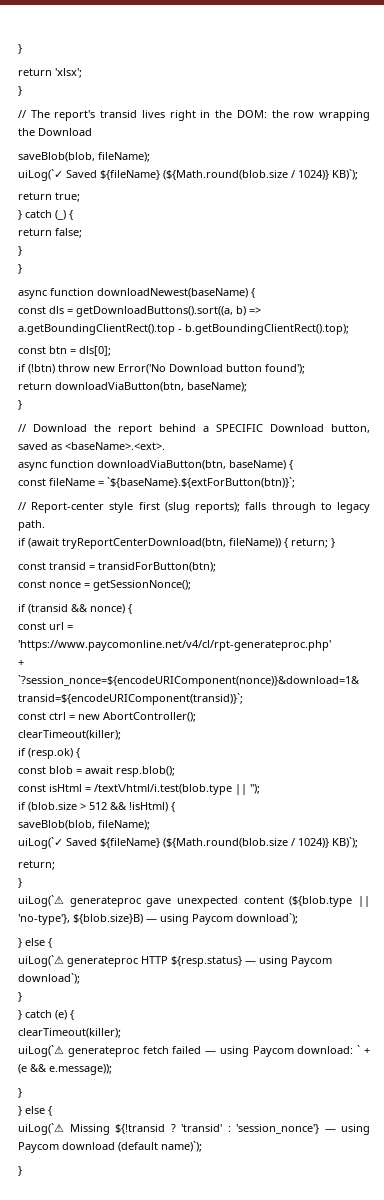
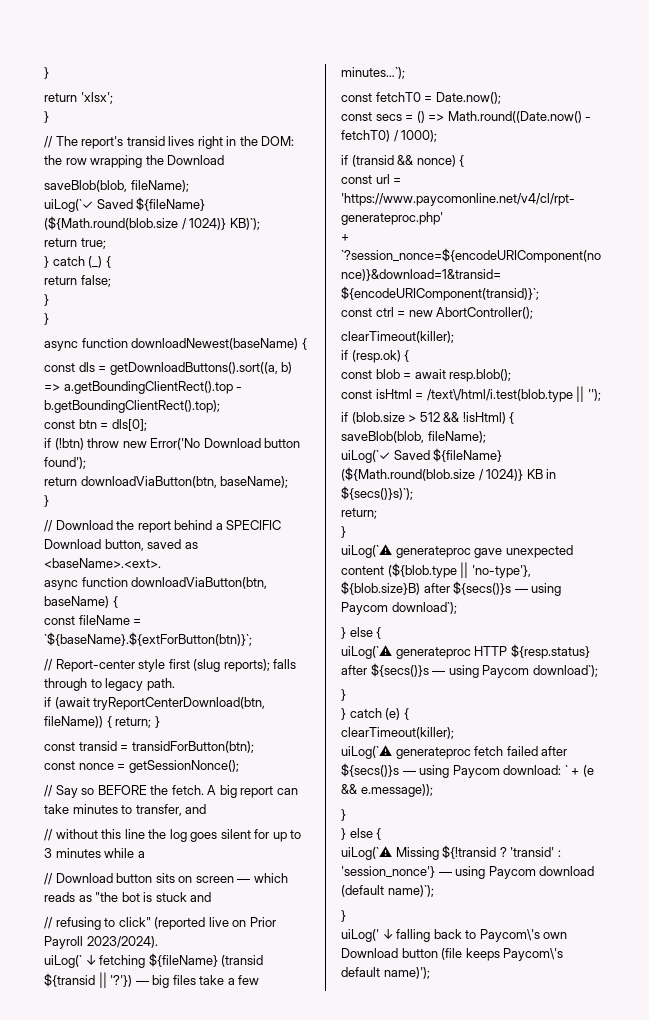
(191, 585) none -> [44,785,298,798] [44,804,207,816] [44,829,302,842] [44,848,145,858] [44,873,288,885] [44,892,212,902] [44,917,276,930] [44,936,158,949] [44,953,264,968] [44,972,260,988] [341,67,405,79] [341,92,501,104] [341,111,592,123] [341,130,438,142] // // Say so BEFORE the fetch. A big report can take minutes to transfer, and // // without this line the log goes silent for up to 3 minutes while a // // Download button sits on screen — which reads as "the bot is stuck and // // refusing to click" (reported live on Prior Payroll 2023/2024). // uiLog(` ↓ fetching ${fileName} (transid ${transid || '?'}) — big files take a few minutes…`); // const fetchT0 = Date.now(); // const secs = () => Math.round((Date.now() - fetchT0) / 1000);
[332,837,358,848] KB)`); -> [526,469,557,479] [341,486,413,500] KB in ${secs()}s)`);
(143, 919) none -> [423,581,512,595] after ${secs()}s
(242, 961) none -> [341,663,429,677] after ${secs()}s
(202, 1050) none -> [541,746,568,756] [341,763,399,777] after ${secs()}s
(22, 1171) none -> [341,929,568,942] [341,948,564,961] [341,967,430,979] // uiLog(' ↓ falling back to Paycom\'s own Download button (file keeps Paycom\'s default name)');

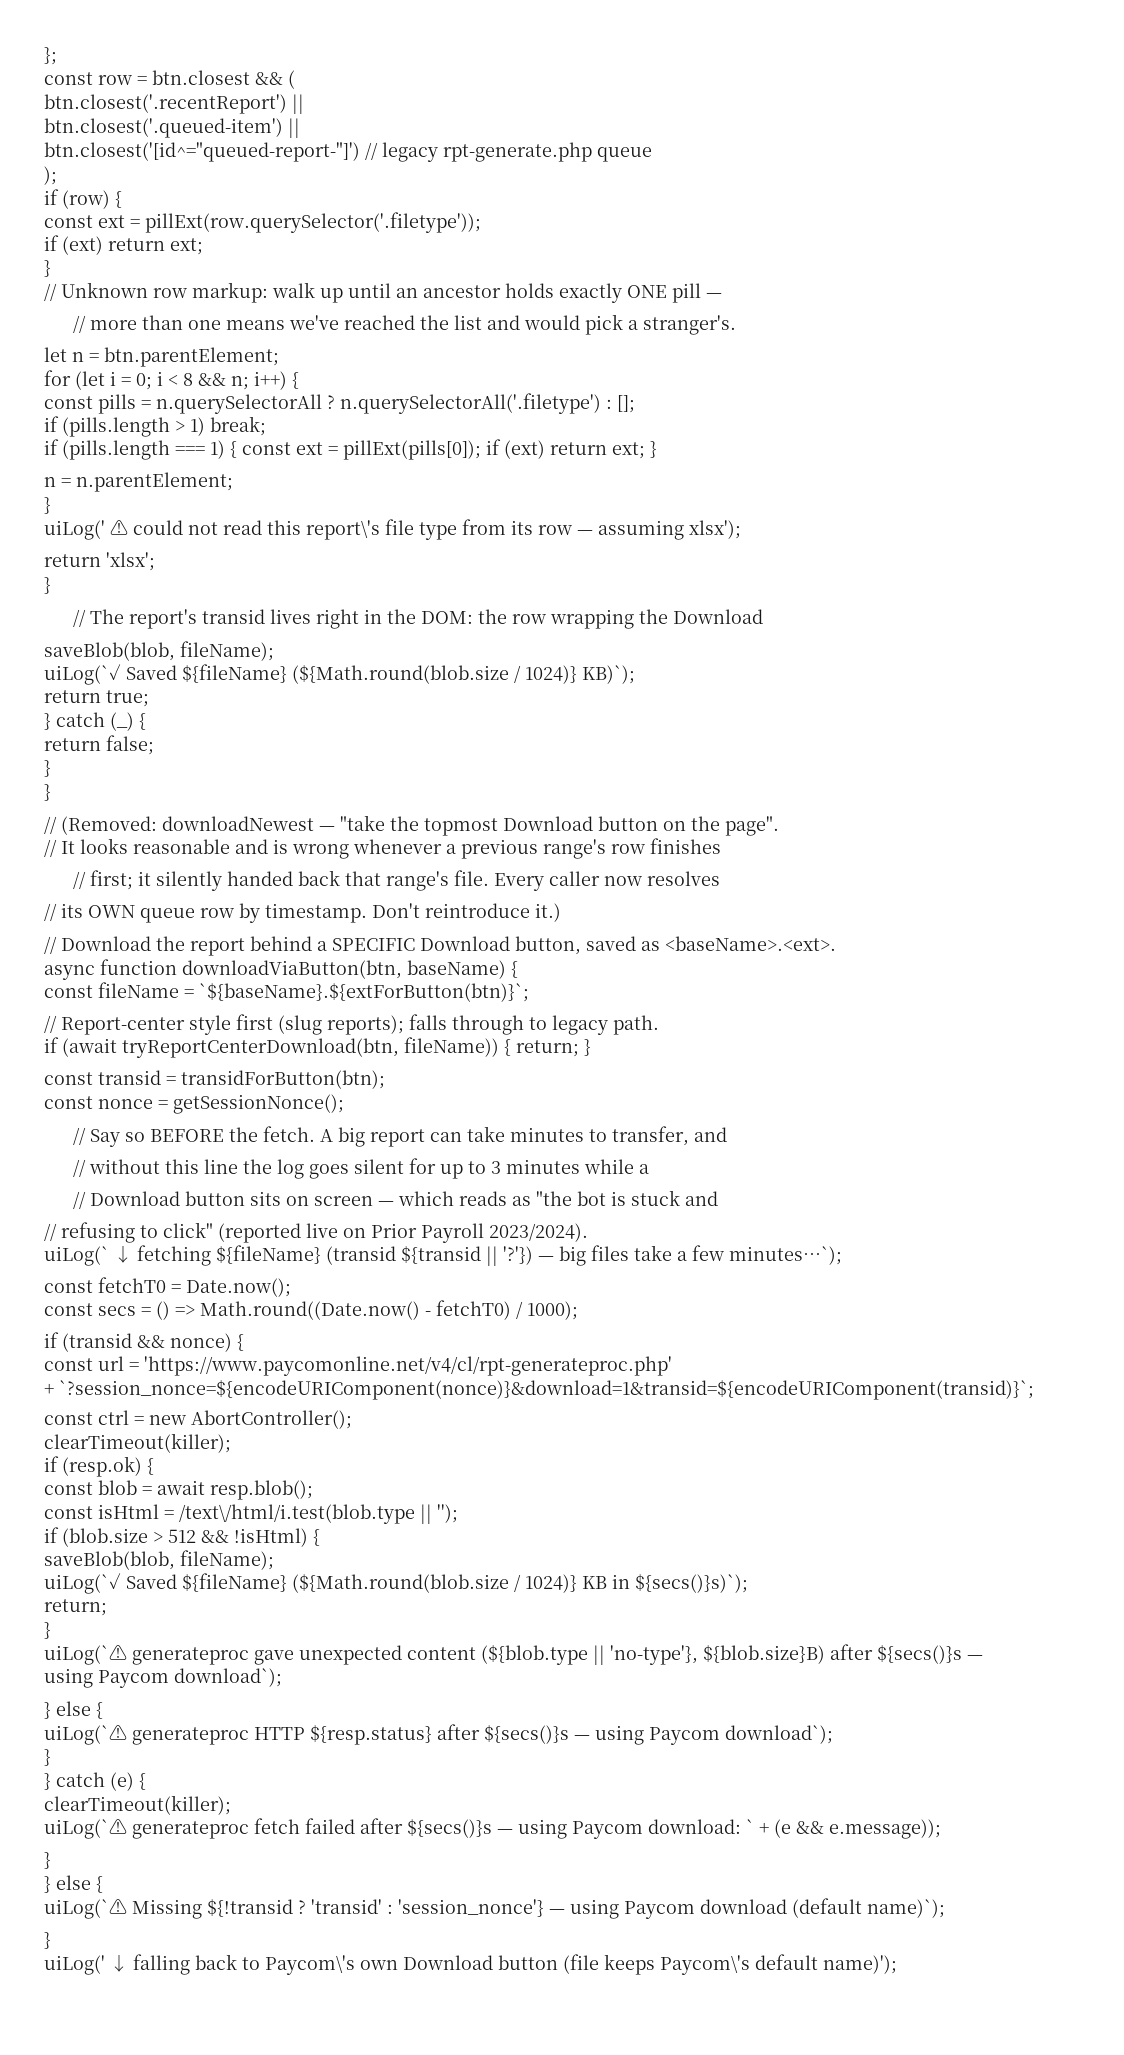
[44,67,49,79] } -> [44,47,57,65] [44,70,295,89] [44,94,304,114] [44,118,300,138] [44,142,652,162] [44,166,57,185] [44,189,122,209] [44,212,481,233] [44,235,203,255] [44,260,51,277] [44,282,722,303] [72,314,736,335] [44,347,279,367] [44,370,299,390] [44,393,635,414] [44,416,266,437] [44,439,657,460] [44,472,233,492] [44,497,51,514] [44,519,741,540] }; // const row = btn.closest && ( // btn.closest('.recentReport') || // btn.closest('.queued-item') || // btn.closest('[id^="queued-report-"]') // legacy rpt-generate.php queue // ); // if (row) { // const ext = pillExt(row.querySelector('.filetype')); // if (ext) return ext; // } // // Unknown row markup: walk up until an ancestor holds exactly ONE pill — // // more than one means we've reached the list and would pick a stranger's. // let n = btn.parentElement; // for (let i = 0; i < 8 && n; i++) { // const pills = n.querySelectorAll ? n.querySelectorAll('.filetype') : []; // if (pills.length > 1) break; // if (pills.length === 1) { const ext = pillExt(pills[0]); if (ext) return ext; } // n = n.parentElement; // } // uiLog(' ⚠ could not read this report\'s file type from its row — assuming xlsx');
[44,338,307,351] [44,362,293,375] [44,381,243,394] [44,400,220,413] [44,419,147,431] [44,438,301,450] [44,457,86,469] [44,476,289,488] [44,495,49,507] async function downloadNewest(baseName) { // const dls = getDownloadButtons().sort((a, b) => a.getBoundingClientRect().top - b.getBoundingClientRect().top); // const btn = dls[0]; // if (!btn) throw new Error('No Download button found'); // return downloadViaButton(btn, baseName); // } -> [44,815,779,836] [44,838,721,859] [72,870,720,891] [44,903,561,923] // (Removed: downloadNewest — "take the topmost Download button on the page". // // It looks reasonable and is wrong whenever a previous range's row finishes // // first; it silently handed back that range's file. Every caller now resolves // // its OWN queue row by timestamp. Don't reintroduce it.)

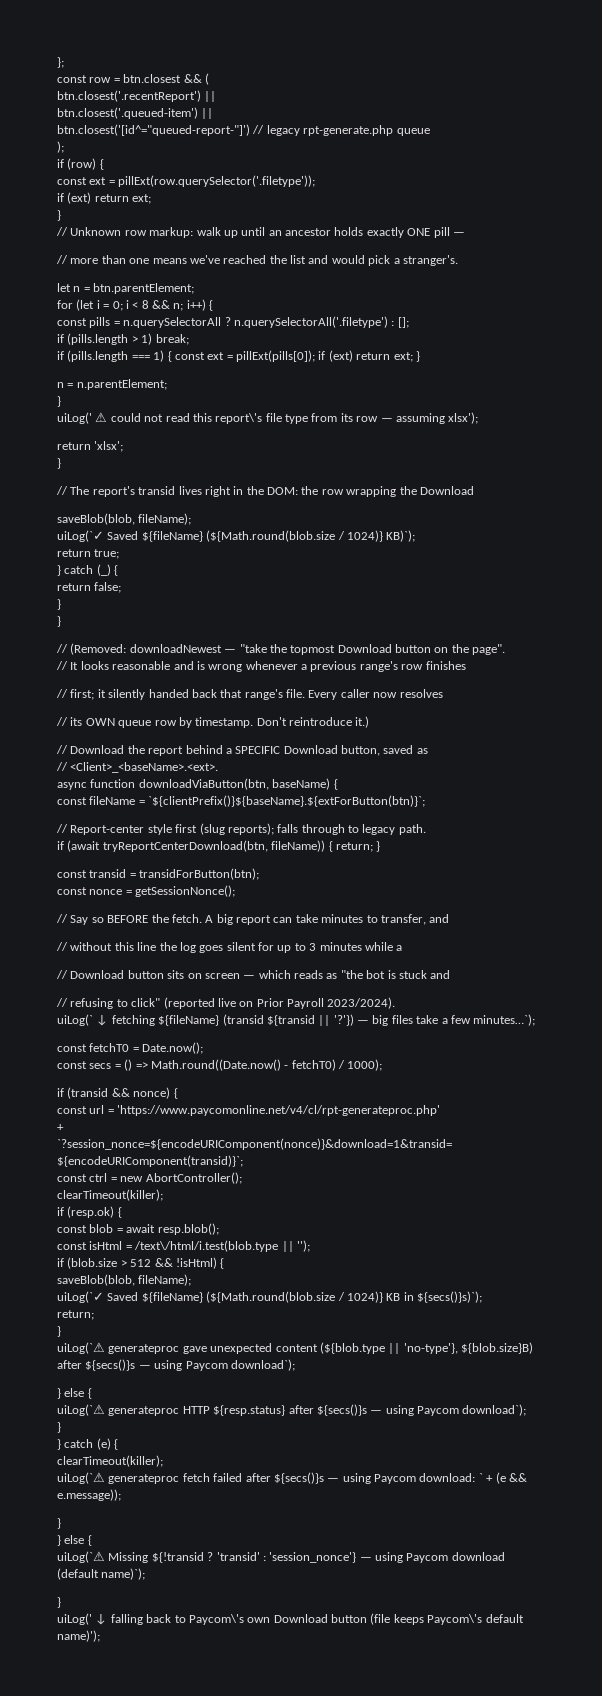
[665,936,836,951] <baseName>.<ext>. -> [56,762,219,773] // // <Client>_<baseName>.<ext>.
[199,983,529,1002] `${baseName}.${extForButton(btn)}`; -> [148,795,426,807] `${clientPrefix()}${baseName}.${extForButton(btn)}`;

